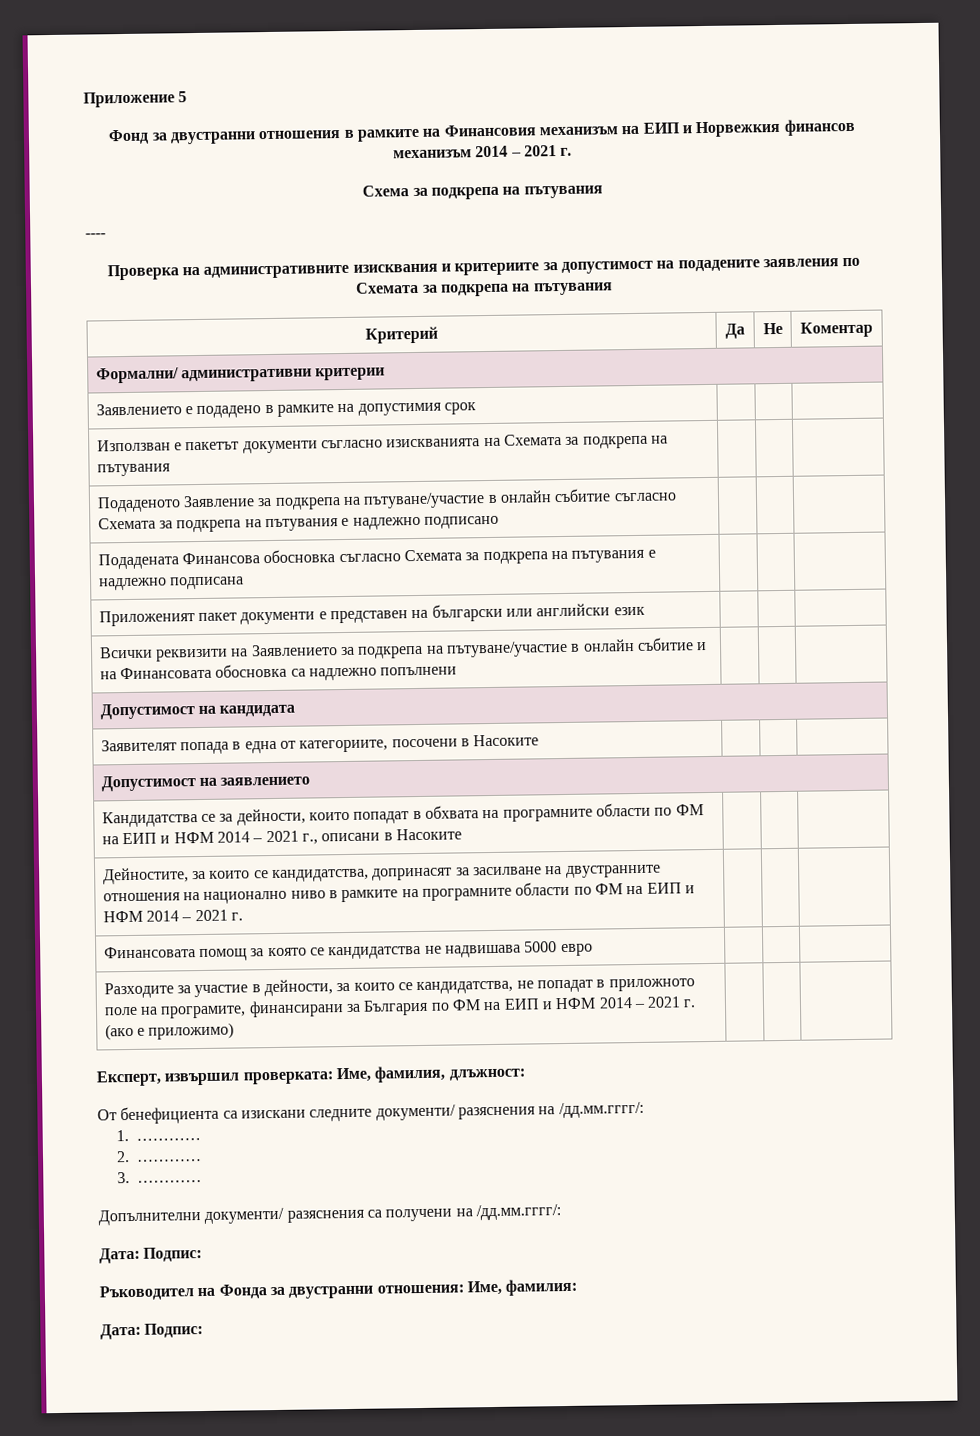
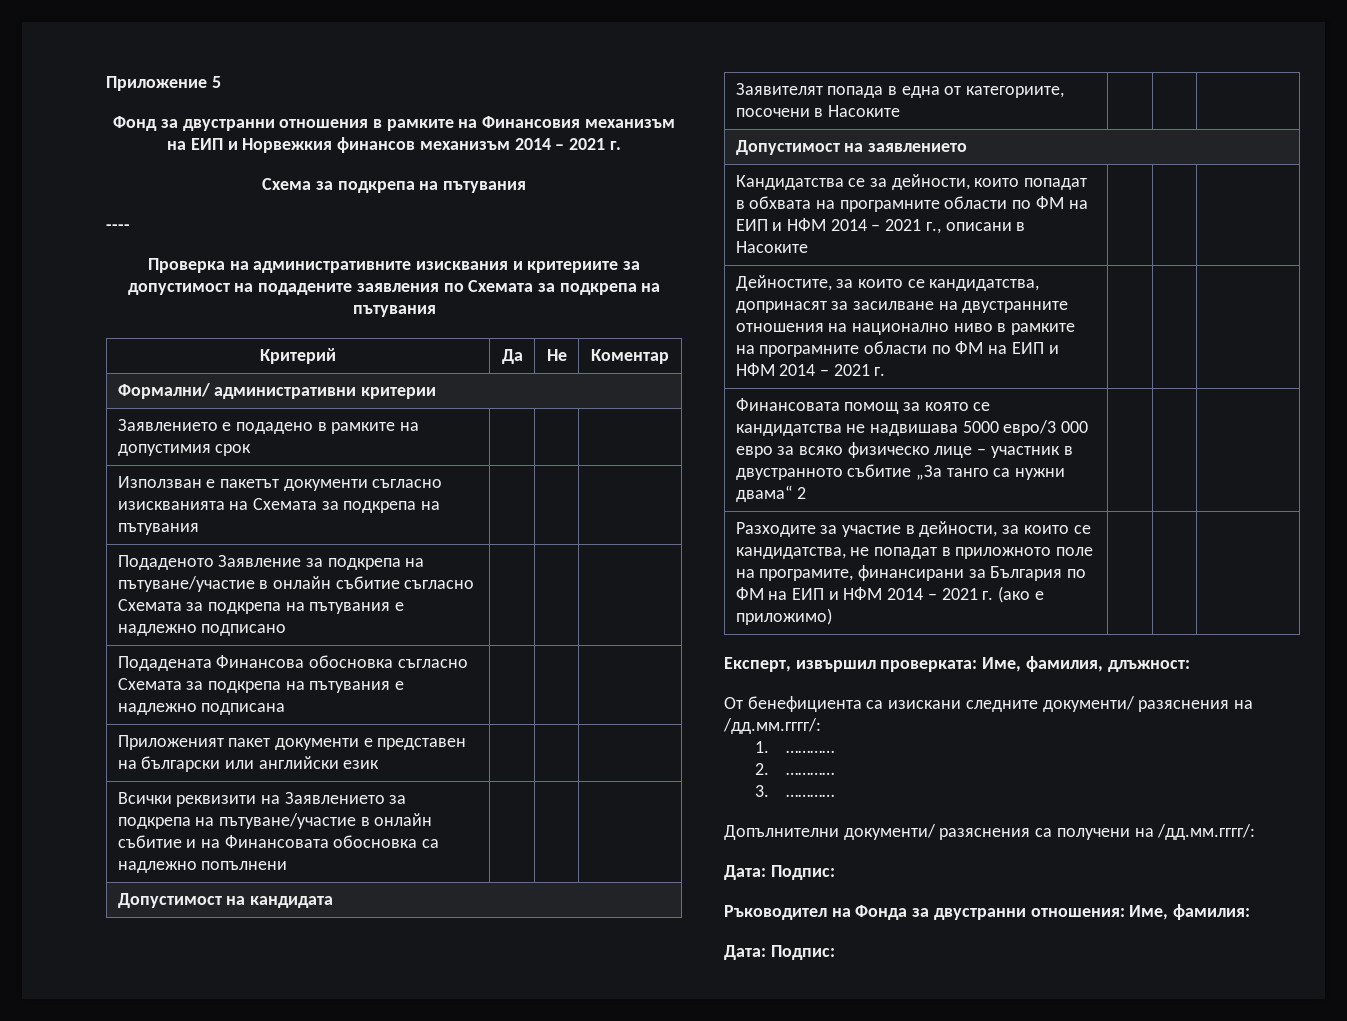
(558, 947) none -> [1003,420,1089,436] евро/3 000
(593, 950) none -> [777,442,1073,458] [735,464,1066,480] [735,485,807,502] за всяко физическо лице – участник в двустранното събитие „За танго са нужни двама“ 2

